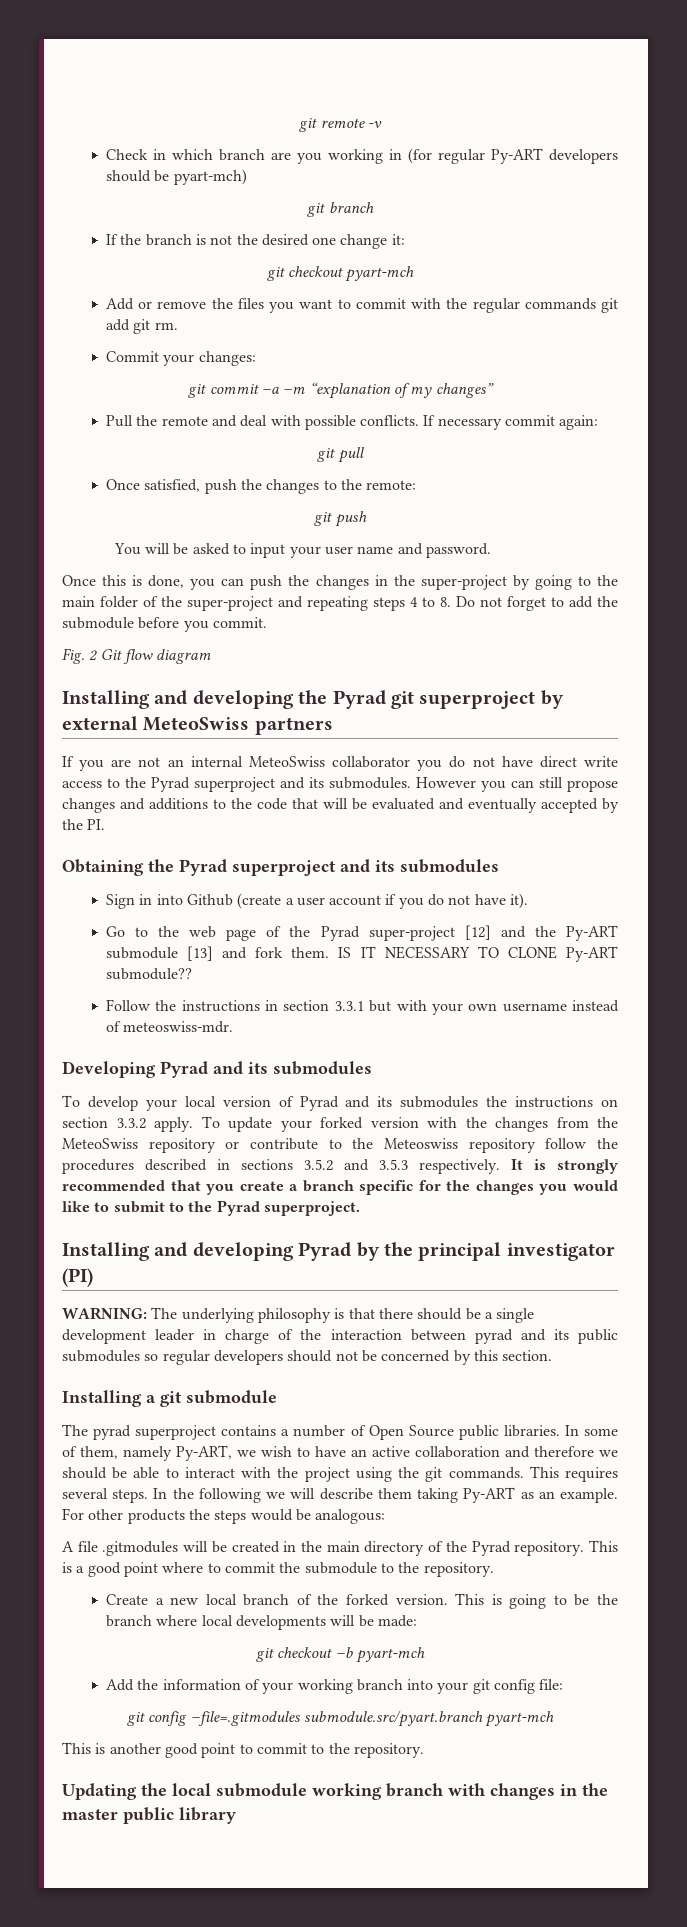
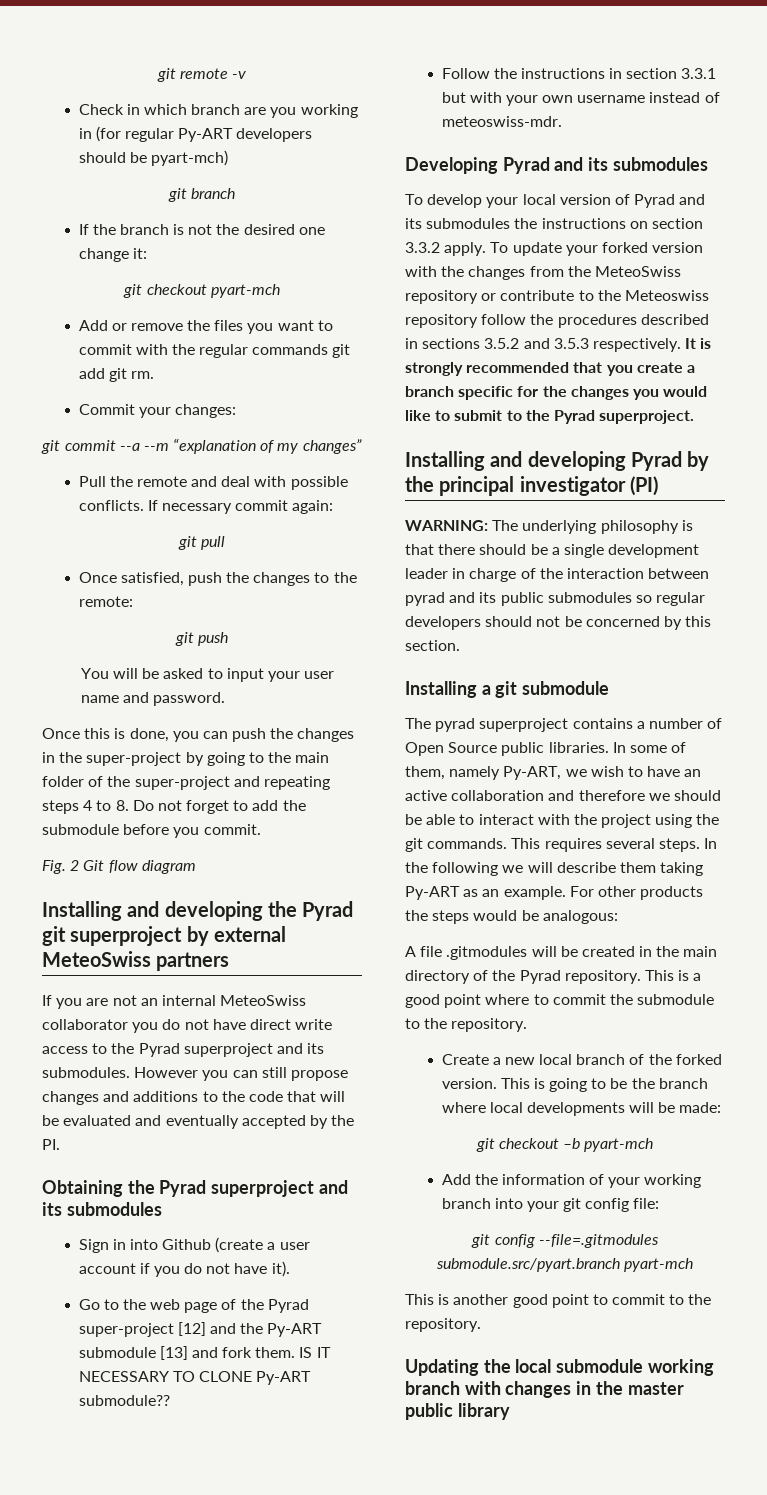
[262,386,306,394] –a –m -> [119,443,169,451] --a --m
[190,1711,301,1726] –file=.gitmodules -> [538,1234,659,1248] --file=.gitmodules

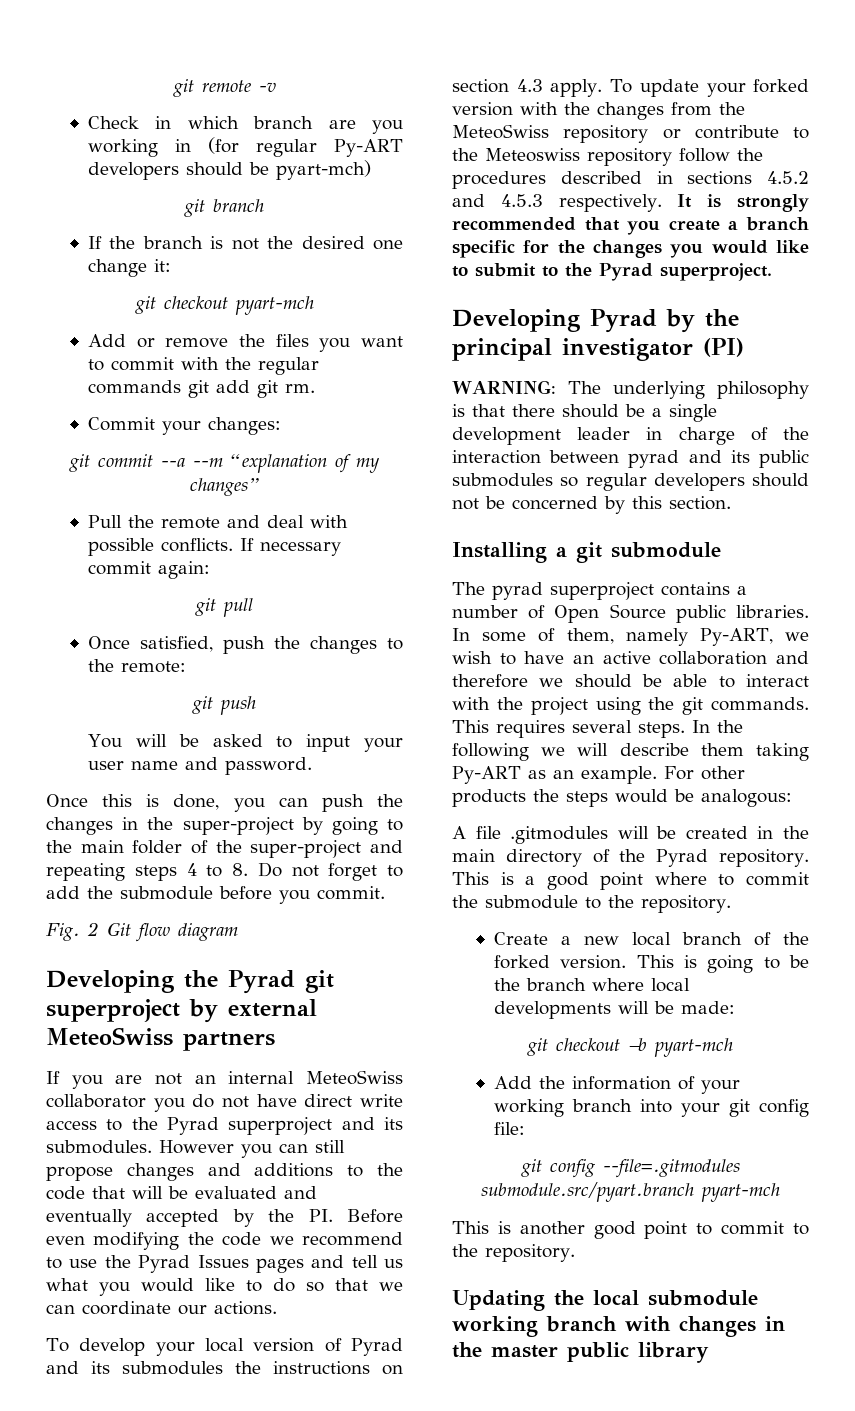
[42,901,263,921] Installing and developing -> [46,970,174,993] Developing
[42,1180,348,1197] [42,1202,162,1216] [78,1237,310,1253] [78,1261,290,1277] [78,1299,309,1313] [78,1322,323,1337] [78,1346,331,1360] [78,1371,312,1385] [78,1395,170,1406] [441,68,717,79] [441,92,720,106] [441,116,562,127] [405,157,708,174] // Obtaining the Pyrad superproject and its submodules // Sign in into Github (create a user account if you do not have it). // Go to the web page of the Pyrad super-project [12] and the Py-ART submodule [13] and fork them. IS IT NECESSARY TO CLONE Py-ART submodule?? // Follow the instructions in section 3.3.1 but with your own username instead of meteoswiss-mdr. // Developing Pyrad and its submodules -> [347,1209,403,1223] [46,1232,403,1250] [46,1255,403,1273] [46,1278,403,1296] [46,1301,277,1315] Before even modifying the code we recommend to use the Pyrad Issues pages and tell us what you would like to do so that we can coordinate our actions.
[405,242,440,253] 3.3.2 -> [516,79,543,92] 4.3
[484,338,589,349] 3.5.2 and 3.5.3 -> [767,171,809,184] [452,194,543,207] 4.5.2 and 4.5.3
[405,451,626,471] Installing and developing -> [452,309,580,332] Developing

